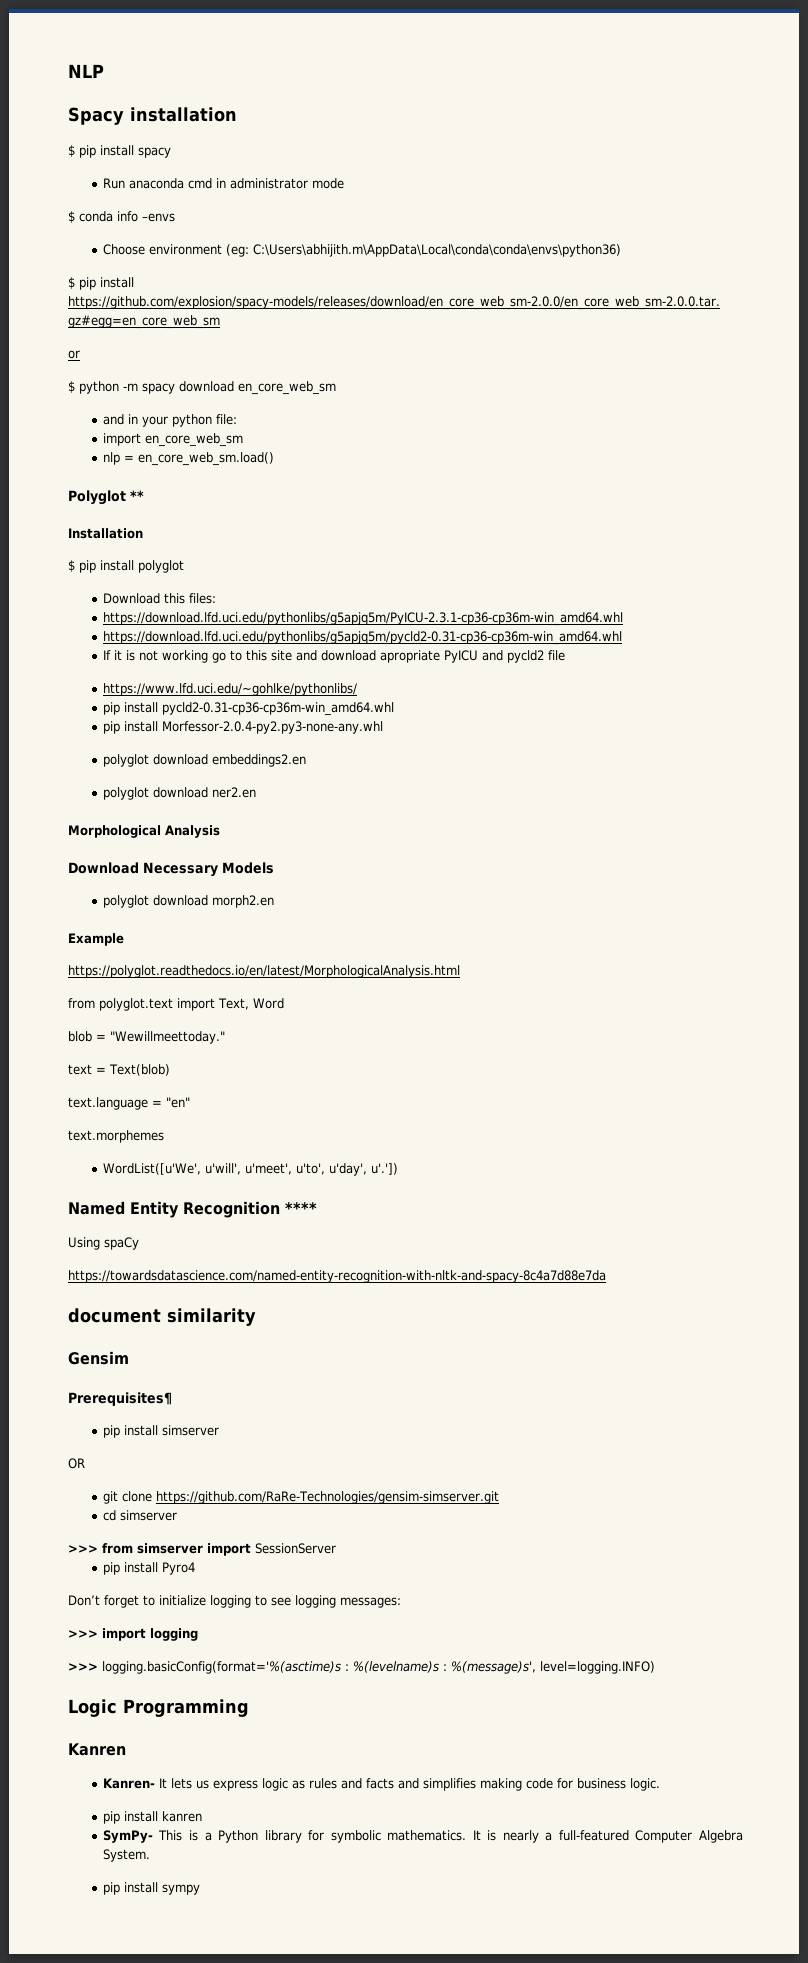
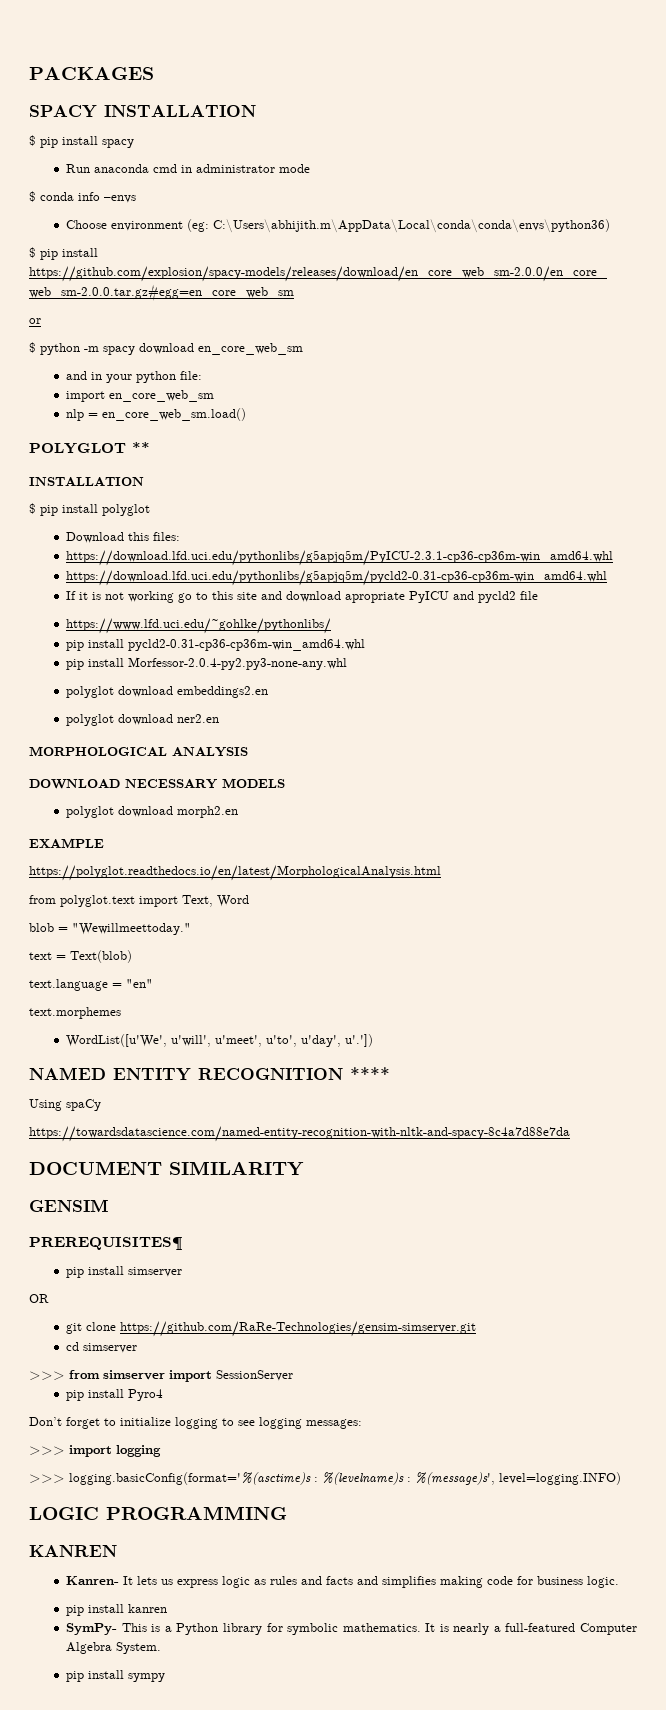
[68,64,104,78] [68,107,237,125] NLP // Spacy installation -> [29,67,154,80] [29,105,256,118] PACKAGES // SPACY INSTALLATION
[68,490,126,505] Polyglot -> [29,443,126,454] POLYGLOT
[68,528,143,539] Installation -> [29,477,144,486] INSTALLATION
[68,825,220,838] [68,862,274,877] Morphological Analysis // Download Necessary Models -> [29,746,248,757] [29,778,285,789] MORPHOLOGICAL ANALYSIS // DOWNLOAD NECESSARY MODELS
[68,933,124,946] Example -> [29,838,104,848] EXAMPLE
[68,1201,280,1218] Named Entity Recognition -> [29,1067,343,1081] NAMED ENTITY RECOGNITION
[68,1308,256,1326] [68,1351,129,1365] [68,1392,172,1406] document similarity // Gensim // Prerequisites¶ -> [29,1161,304,1176] [29,1199,109,1212] [29,1237,183,1250] DOCUMENT SIMILARITY // GENSIM // PREREQUISITES¶
[68,1699,249,1717] [68,1743,126,1756] Logic Programming // Kanren -> [29,1506,287,1520] [29,1545,117,1557] LOGIC PROGRAMMING // KANREN

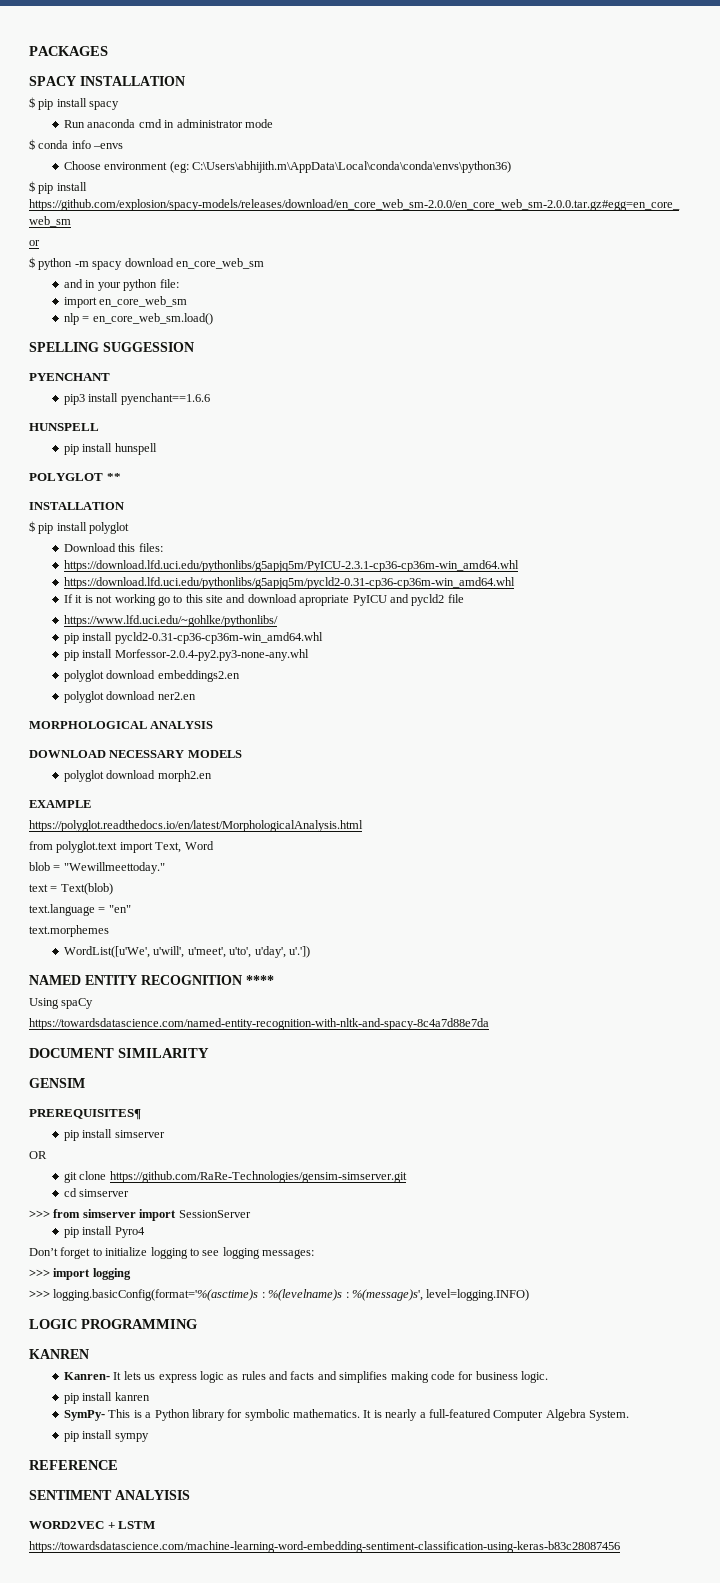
(247, 414) none -> [29,342,194,352] [29,373,110,381] [64,393,210,405] [29,423,99,431] [64,443,157,455] // SPELLING SUGGESSION // PYENCHANT // pip3 install pyenchant==1.6.6 // HUNSPELL // pip install hunspell
(166, 1677) none -> [29,1460,118,1470] [29,1490,190,1500] [29,1521,156,1529] [29,1541,620,1553] // REFERENCE // SENTIMENT ANALYISIS // WORD2VEC + LSTM // https://towardsdatascience.com/machine-learning-word-embedding-sentiment-classification-using-keras-b83c28087456

